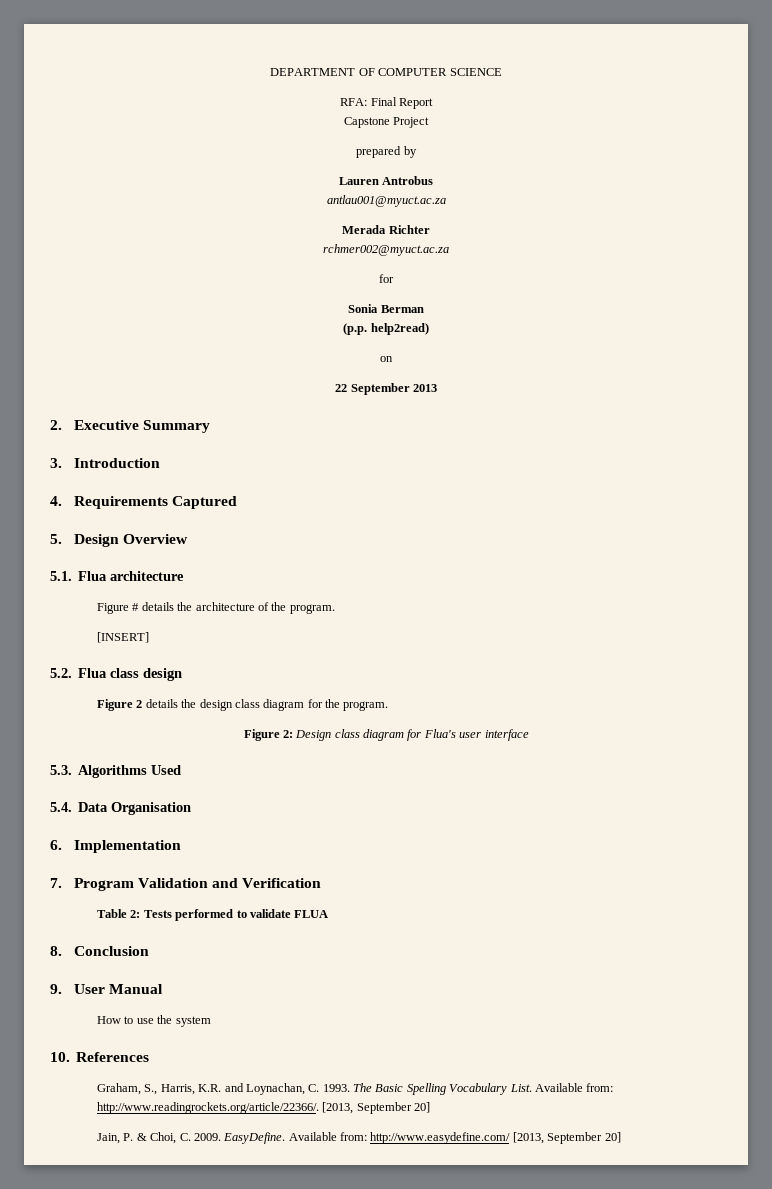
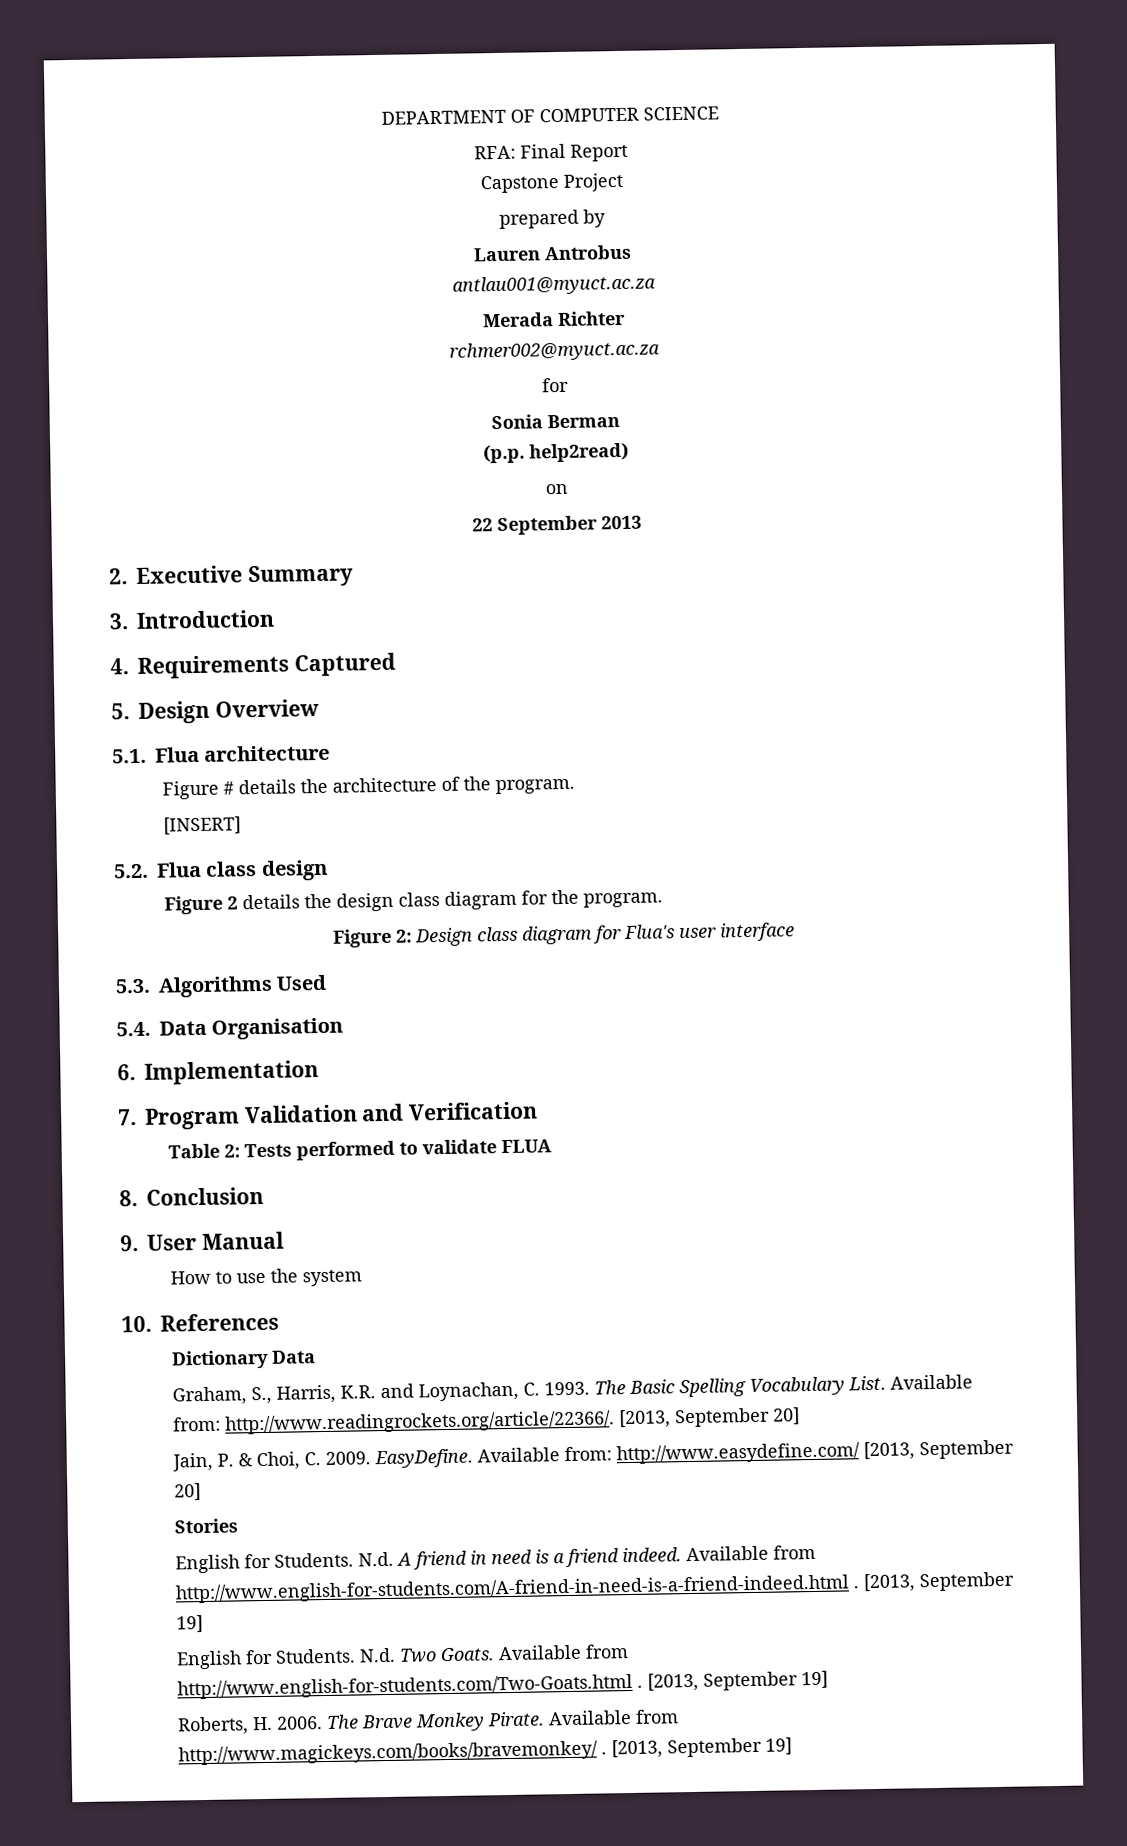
(150, 1057) none -> [170,1349,316,1370] // Dictionary Data
(621, 1137) none -> [173,1518,238,1534] [174,1544,816,1574] [174,1571,1014,1604] [175,1615,203,1633] [175,1644,629,1670] [176,1670,828,1700] [176,1709,679,1736] [177,1737,792,1766] // Stories // English for Students. N.d. A friend in need is a friend indeed. Available from http://www.english-for-students.com/A-friend-in-need-is-a-friend-indeed.html . [2013, September 19] // English for Students. N.d. Two Goats. Available from http://www.english-for-students.com/Two-Goats.html . [2013, September 19] // Roberts, H. 2006. The Brave Monkey Pirate. Available from http://www.magickeys.com/books/bravemonkey/ . [2013, September 19]

